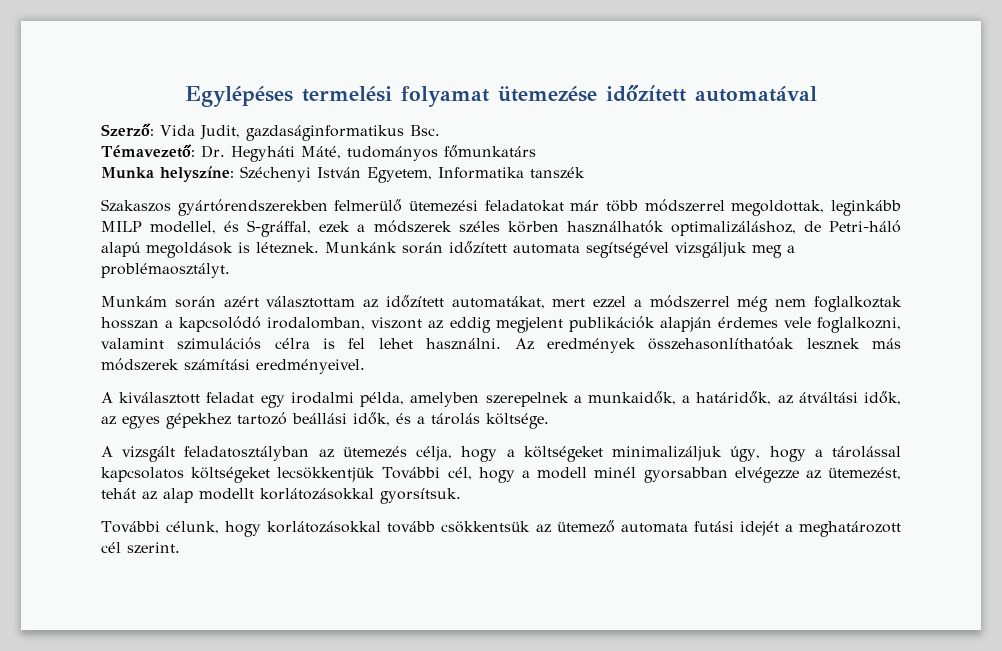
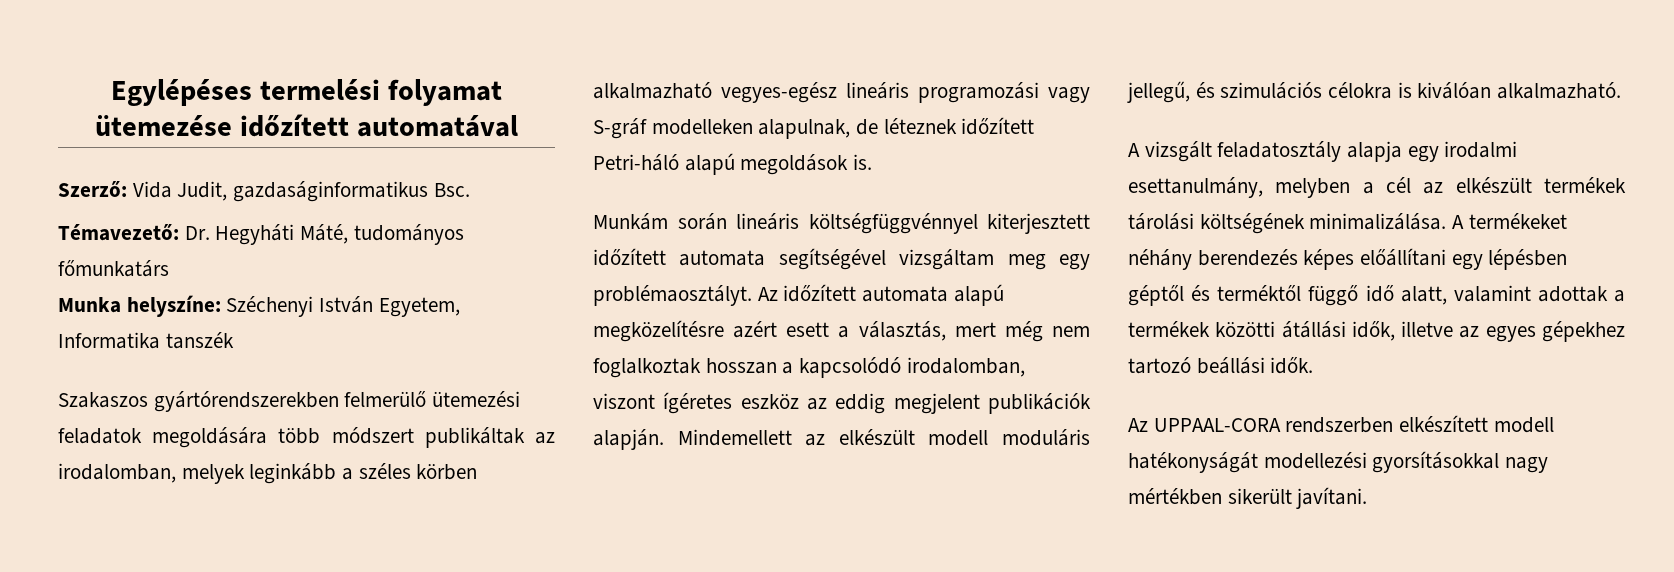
[484,199,901,216] [101,220,902,237] [101,241,795,258] [101,263,230,278] [101,295,730,309] feladatokat már több módszerrel megoldottak, leginkább MILP modellel, és S-gráffal, ezek a módszerek széles körben használhatók optimalizáláshoz, de Petri-háló alapú megoldások is léteznek. Munkánk során időzített automata segítségével vizsgáljuk meg a problémaosztályt. // Munkám során azért választottam az időzített automatákat, mert ezzel a módszerrel -> [58,427,555,448] [58,463,478,484] [593,82,1090,103] [593,117,1035,139] [593,153,873,175] [593,213,1090,234] [593,248,1090,270] [593,284,1004,306] [593,320,996,342] feladatok megoldására több módszert publikáltak az irodalomban, melyek leginkább a széles körben alkalmazható vegyes-egész lineáris programozási vagy S-gráf modelleken alapulnak, de léteznek időzített Petri-háló alapú megoldások is. // Munkám során lineáris költségfüggvénnyel kiterjesztett időzített automata segítségével vizsgáltam meg egy problémaosztályt. Az időzített automata alapú megközelítésre azért esett a választás, mert
(423, 323) none -> [663,392,799,414] ígéretes eszköz
[659,317,901,333] [101,337,902,353] [101,358,365,374] [101,391,901,408] alapján érdemes vele foglalkozni, valamint szimulációs célra is fel lehet használni. Az eredmények összehasonlíthatóak lesznek más módszerek számítási eredményeivel. // A kiválasztott feladat egy irodalmi példa, amelyben szerepelnek a munkaidők, a határidők, az átváltási idők, -> [593,429,1090,450] [1127,81,1622,103] [1128,141,1518,162] [1128,177,1626,198] [1128,213,1567,234] [1128,248,1568,270] [1128,285,1625,306] [1128,321,1454,341] alapján. Mindemellett az elkészült modell moduláris jellegű, és szimulációs célokra is kiválóan alkalmazható. // A vizsgált feladatosztály alapja egy irodalmi esettanulmány, melyben a cél az elkészült termékek tárolási költségének minimalizálása. A termékeket néhány berendezés képes előállítani egy lépésben géptől és terméktől függő idő alatt, valamint adottak a termékek közötti átállási idők, illetve
[353,412,549,429] [101,446,901,462] [101,467,901,483] [101,488,461,504] [101,520,901,537] [101,542,180,554] idők, és a tárolás költsége. // A vizsgált feladatosztályban az ütemezés célja, hogy a költségeket minimalizáljuk úgy, hogy a tárolással kapcsolatos költségeket lecsökkentjük További cél, hogy a modell minél gyorsabban elvégezze az ütemezést, tehát az alap modellt korlátozásokkal gyorsítsuk. // További célunk, hogy korlátozásokkal tovább csökkentsük az ütemező automata futási idejét a meghatározott cél szerint. -> [1270,357,1314,374] [1128,415,1554,433] [1128,451,1549,473] [1128,487,1368,509] idők. // Az UPPAAL-CORA rendszerben elkészített modell hatékonyságát modellezési gyorsításokkal nagy mértékben sikerült javítani.

